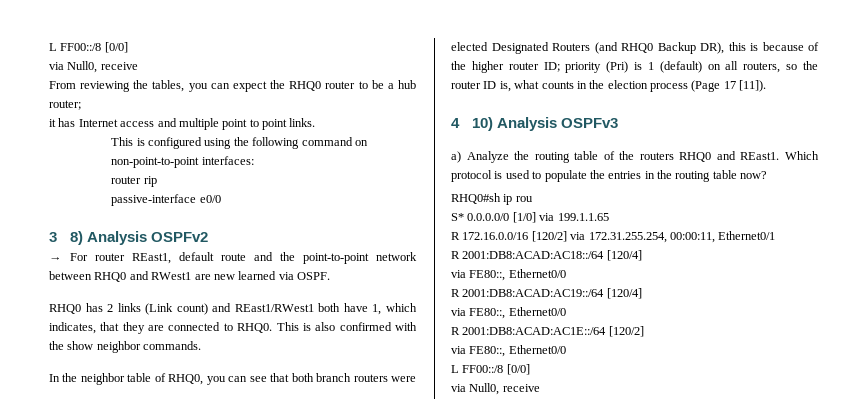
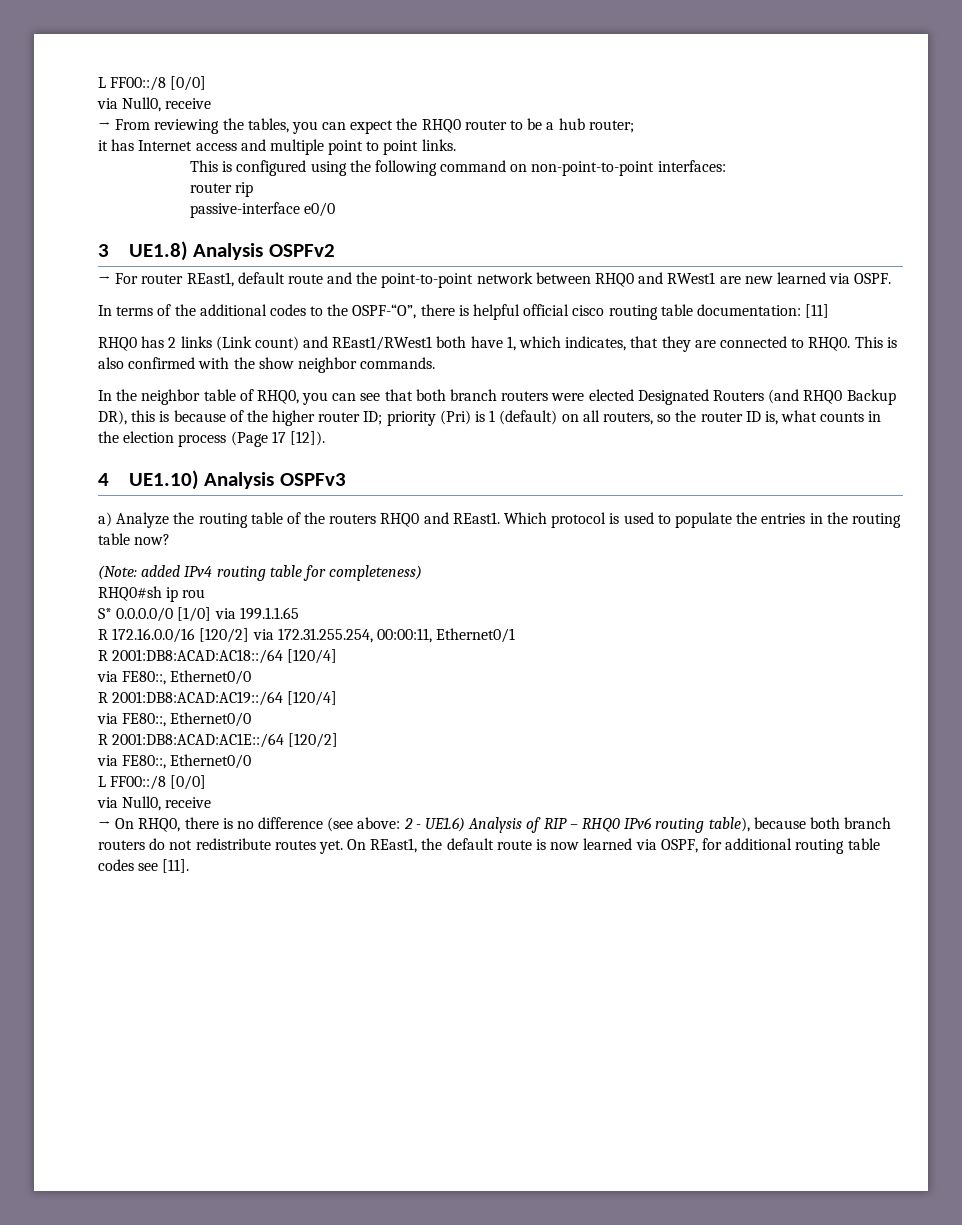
[49,42,128,53] [49,61,138,73] L FF00::/8 [0/0] // via Null0, receive // -> [98,76,207,91] [97,97,212,112] [98,122,111,130] L FF00::/8 [0/0] // via Null0, receive // →
[69,231,83,245] 8) -> [128,241,188,261] UE1.8)
(330, 276) none -> [98,304,830,320] // In terms of the additional codes to the OSPF-“O”, there is helpful official cisco routing table documentation: [11]
[739,80,767,92] [11]). -> [289,431,325,446] [12]).
[471,117,493,131] 10) -> [128,470,199,490] UE1.10)
(768, 175) none -> [98,565,423,581] // (Note: added IPv4 routing table for completeness)
(540, 388) none -> [98,817,892,833] [98,838,880,854] [98,859,190,873] // → On RHQ0, there is no difference (see above: 2 - UE1.6) Analysis of RIP – RHQ0 IPv6 routing table), because both branch routers do not redistribute routes yet. On REast1, the default route is now learned via OSPF, for additional routing table codes see [11].

